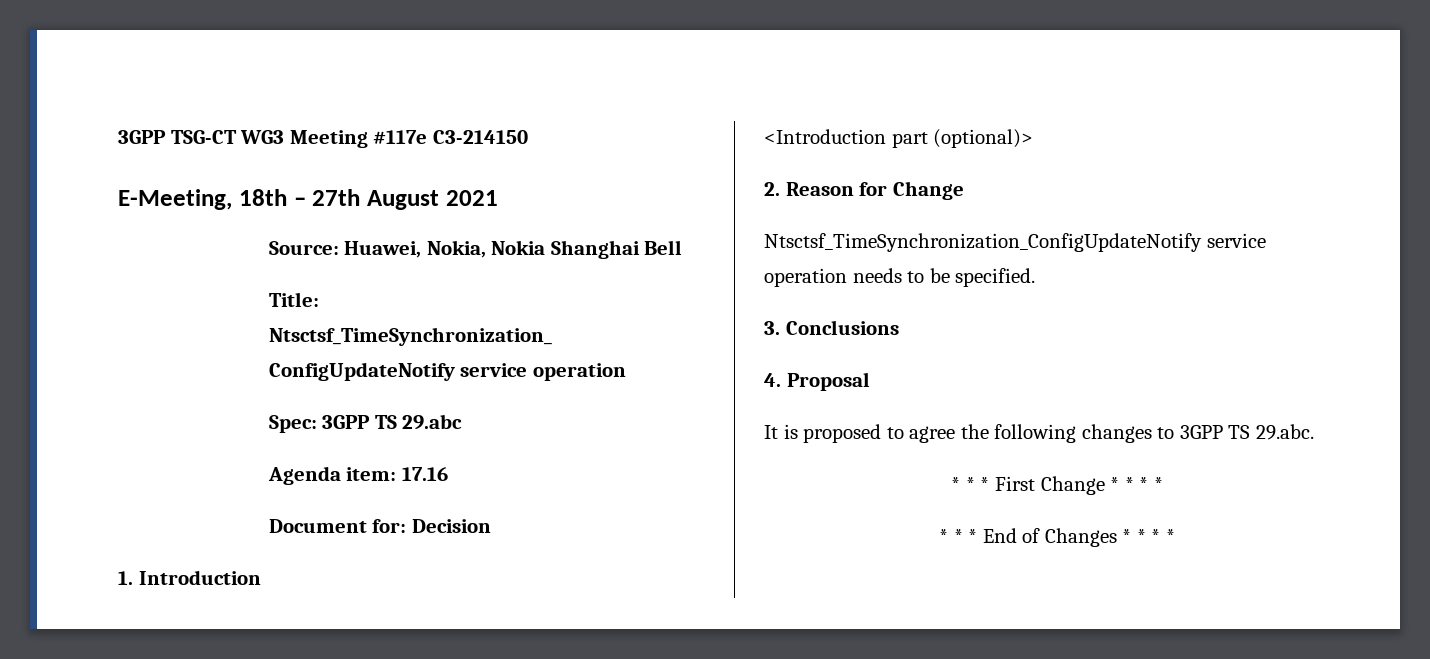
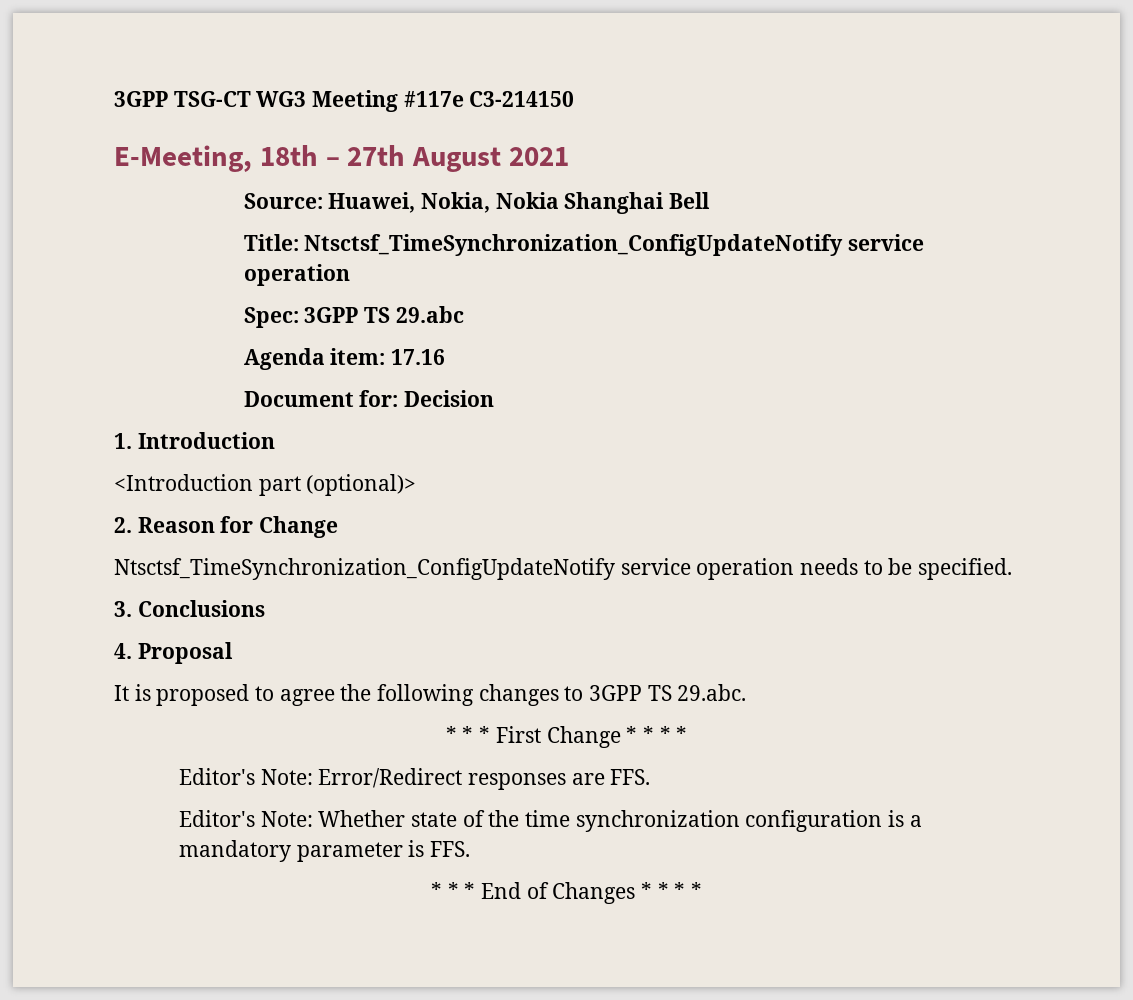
(1163, 484) none -> [178,768,651,790] [178,810,922,832] [178,840,470,862] // Editor's Note: Error/Redirect responses are FFS. // Editor's Note: Whether state of the time synchronization configuration is a mandatory parameter is FFS.

